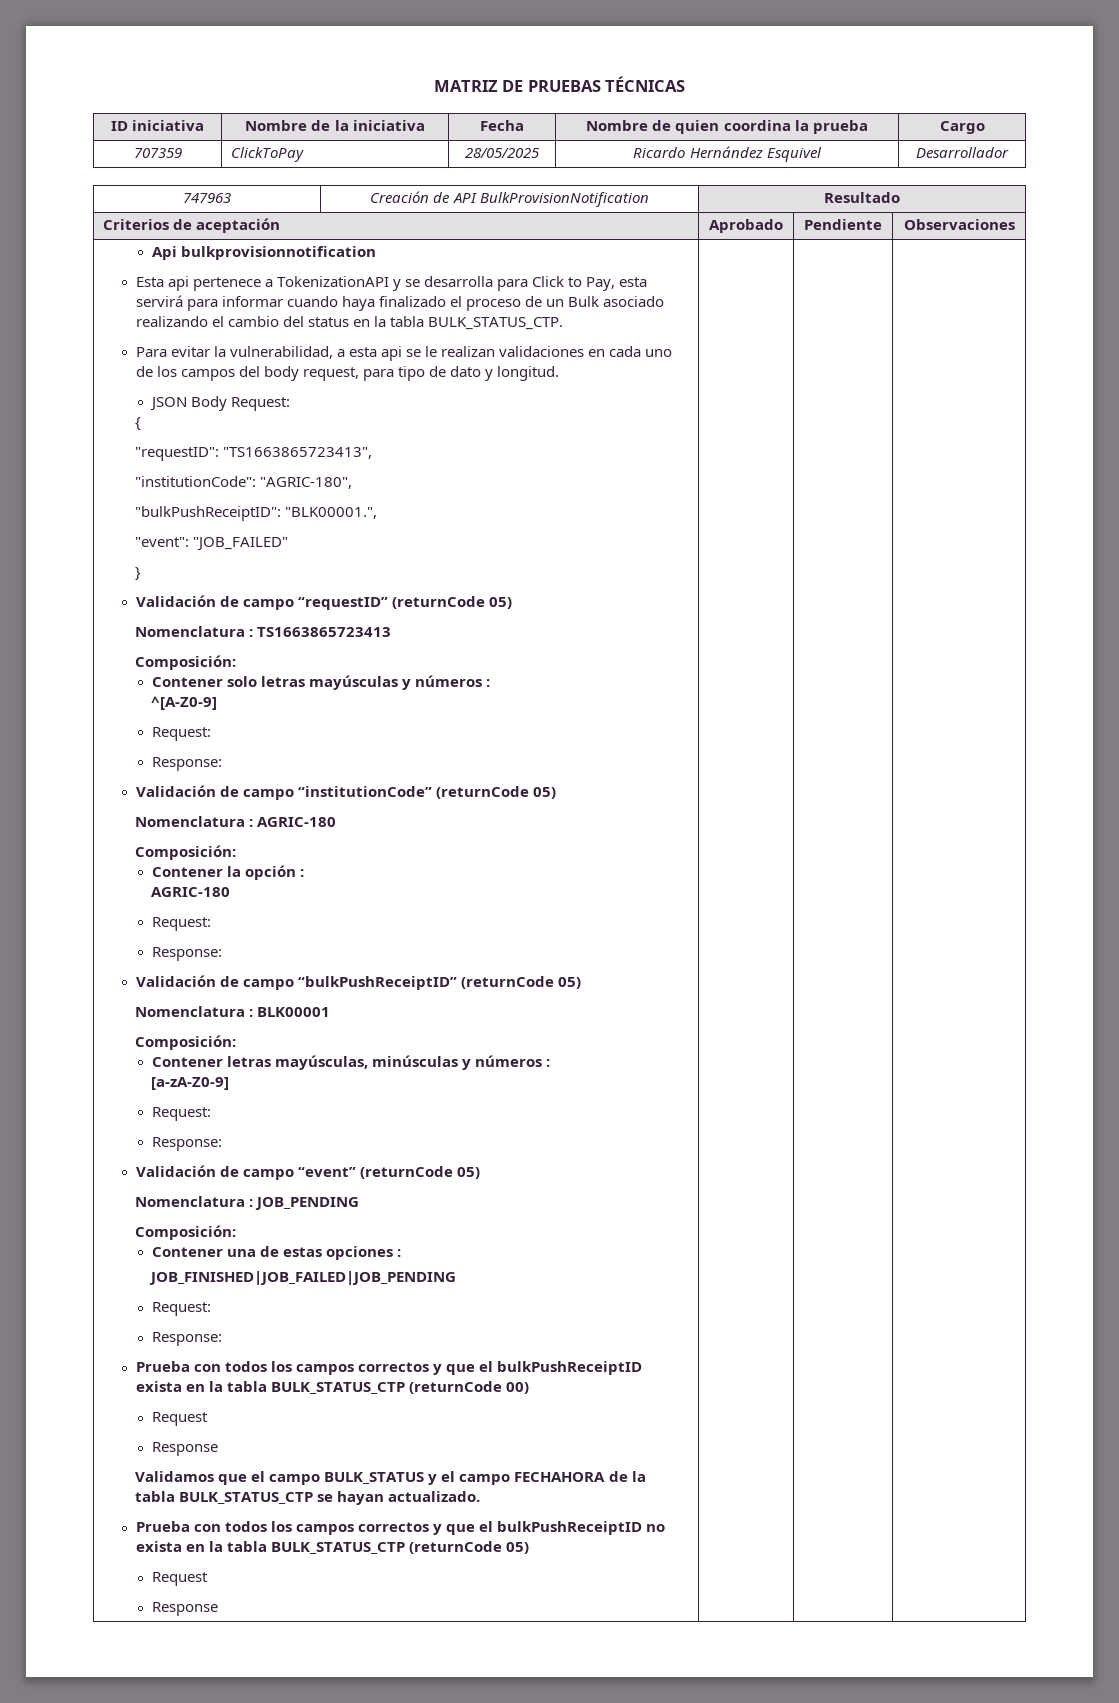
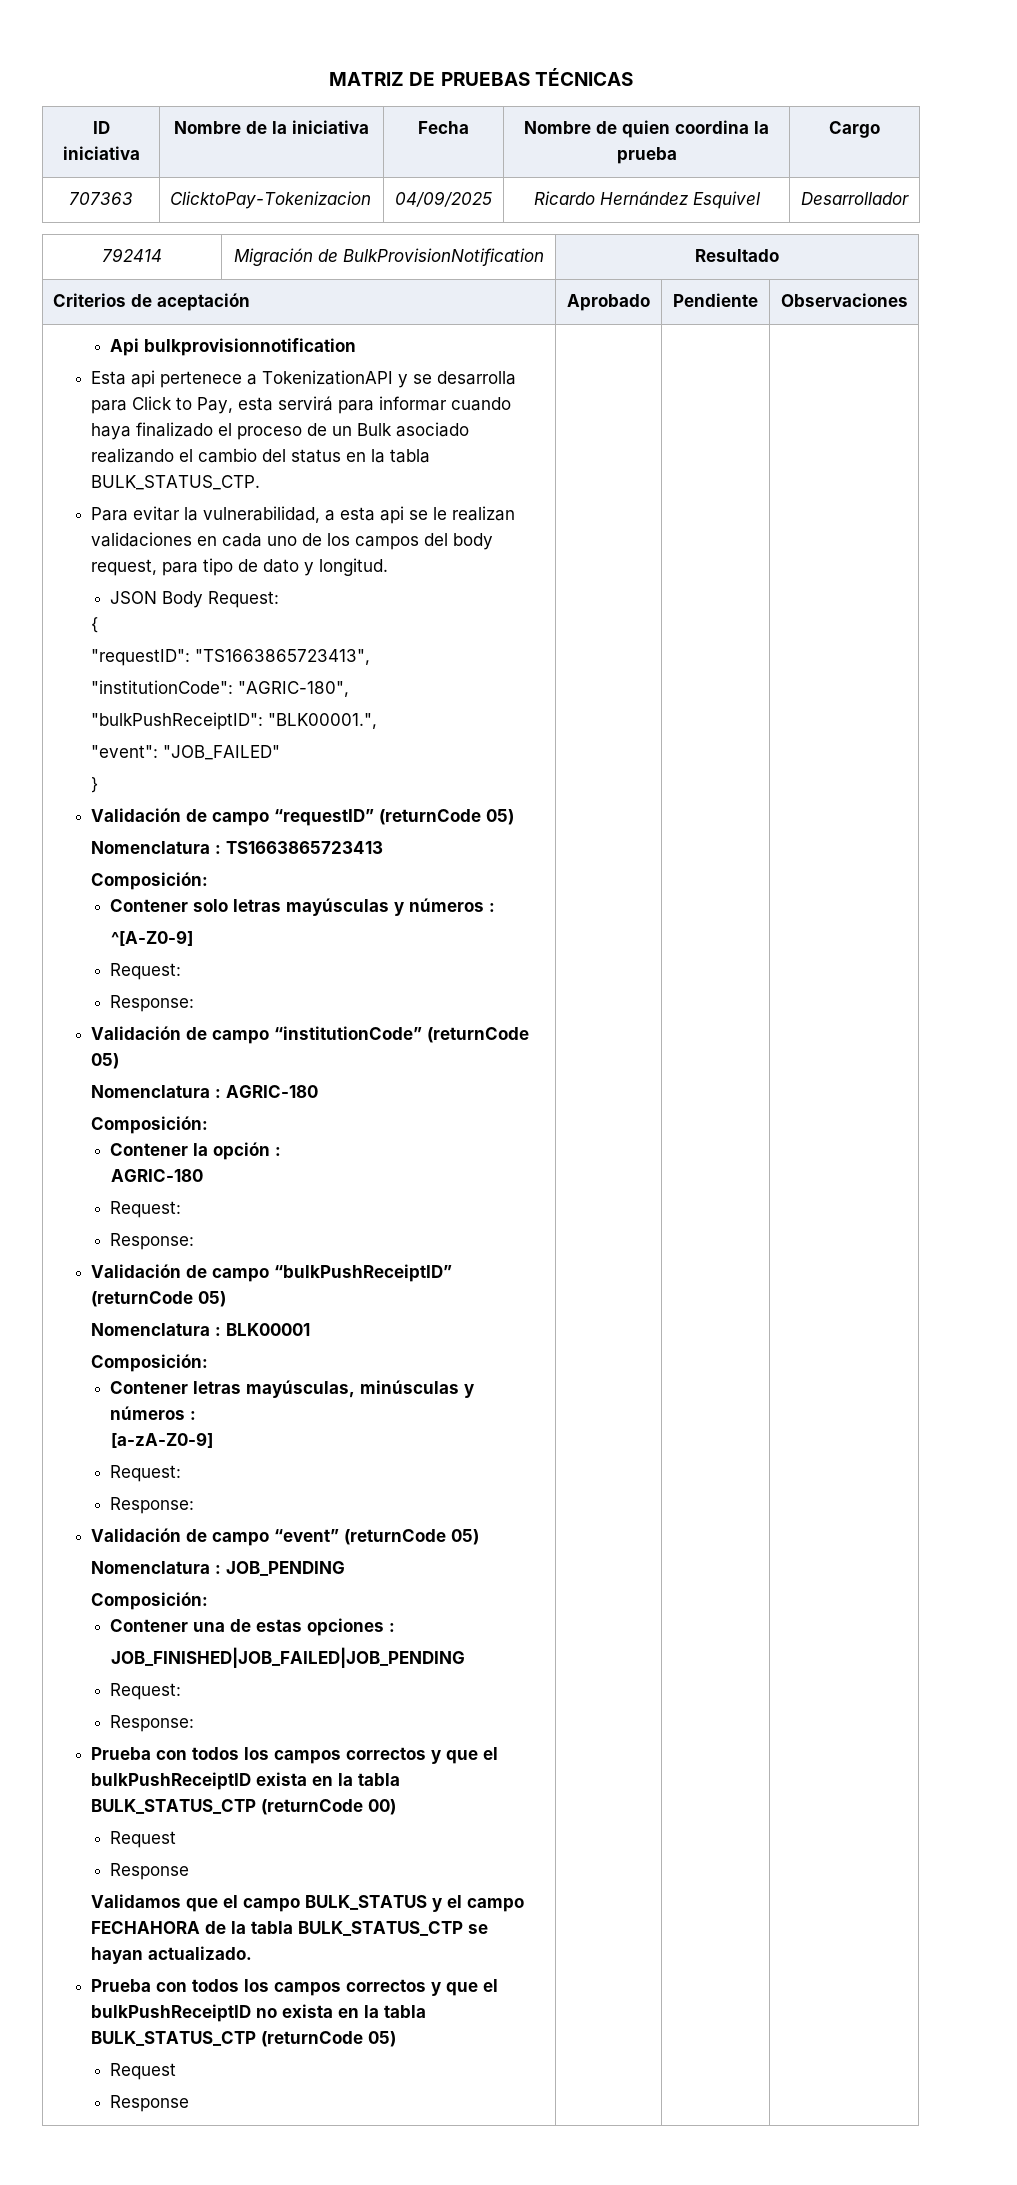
[133,148,182,158] [231,147,305,162] [464,148,540,158] 707359 | ClickToPay | 28/05/2025 -> [69,192,133,205] [169,191,371,209] [395,191,492,207] 707363 | ClicktoPay-Tokenizacion | 04/09/2025
[183,193,231,203] [370,191,477,203] 747963 | Creación de API -> [102,248,162,262] [233,248,338,266] 792414 | Migración de

